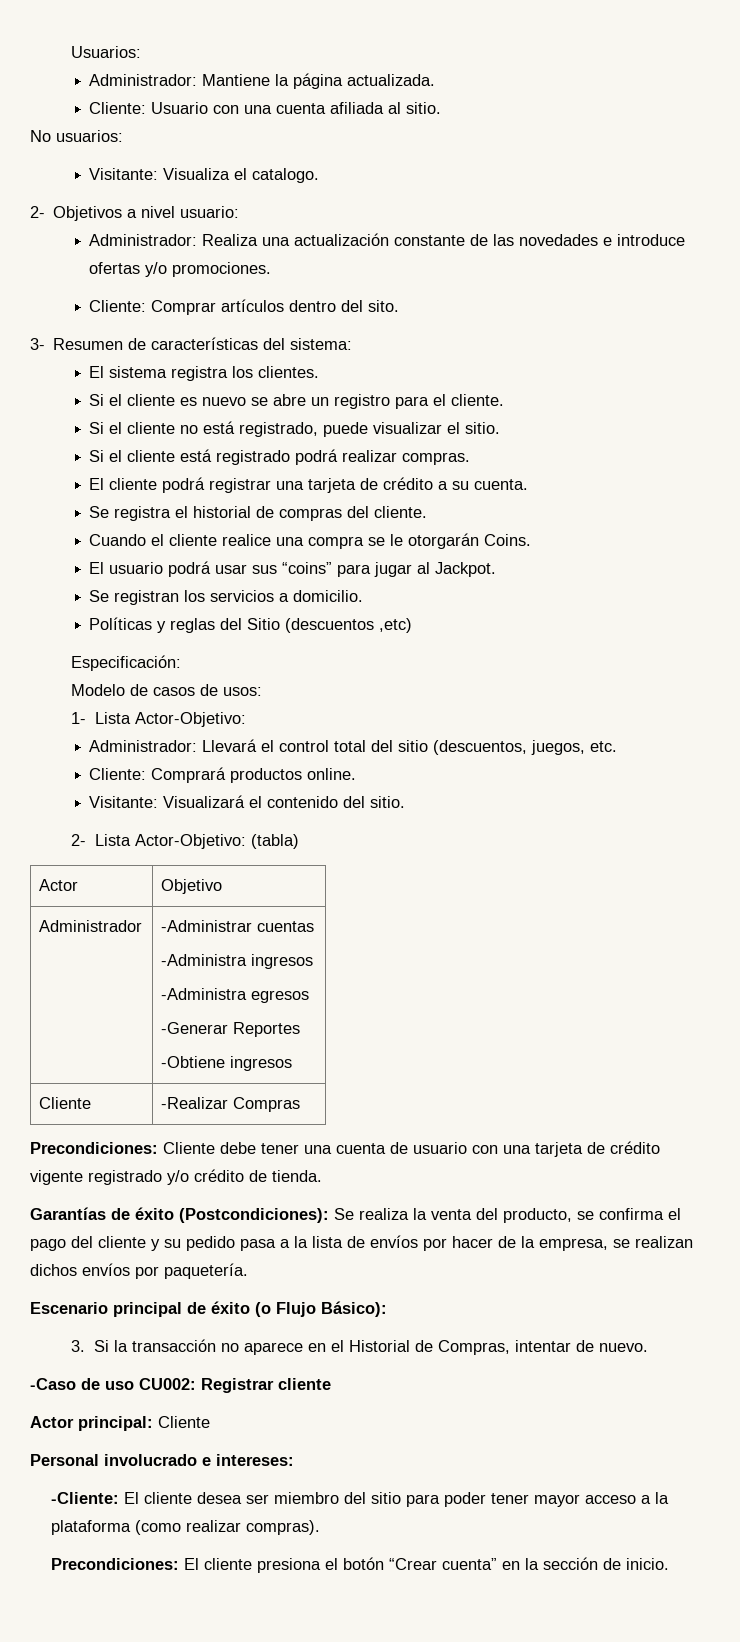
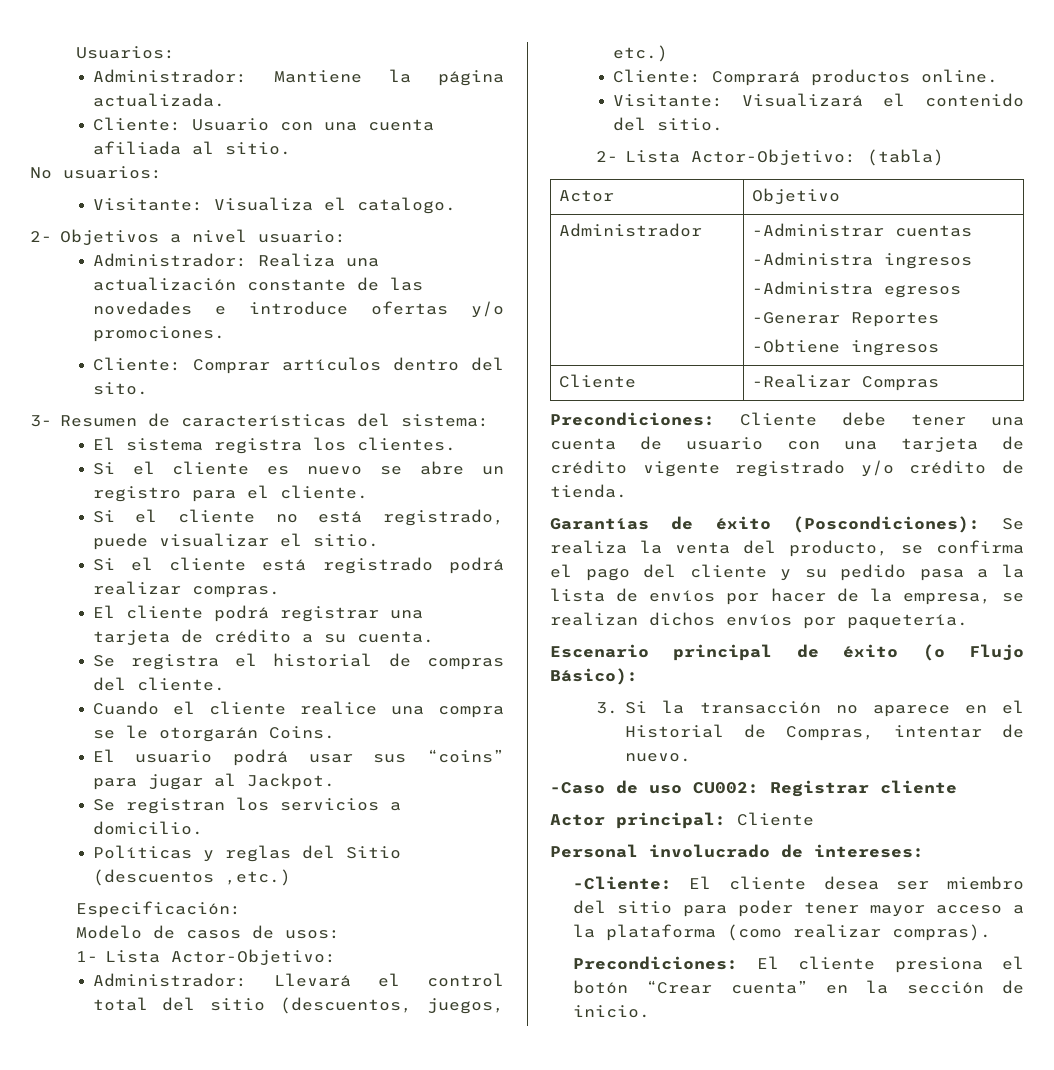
[379,618,413,633] ,etc) -> [224,869,291,886] ,etc.)
[590,741,618,752] etc. -> [612,45,668,62] etc.)
[179,1208,329,1223] (Postcondiciones): -> [792,516,980,533] (Poscondiciones):
[202,1457,211,1466] e -> [781,844,803,858] de

